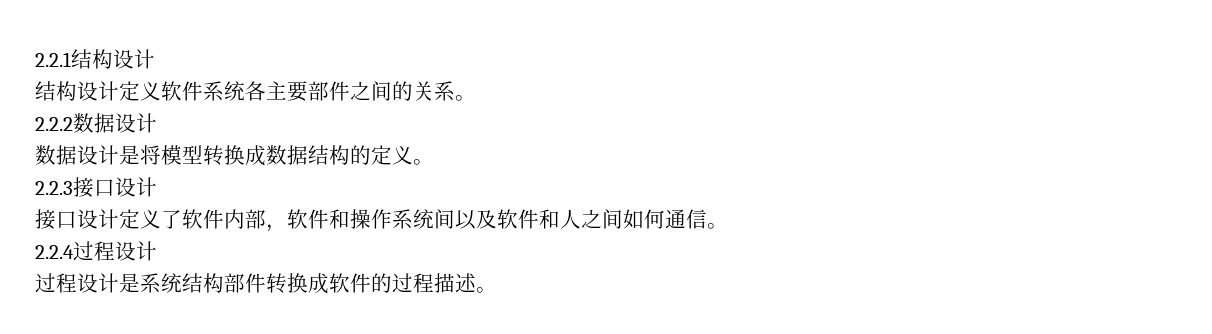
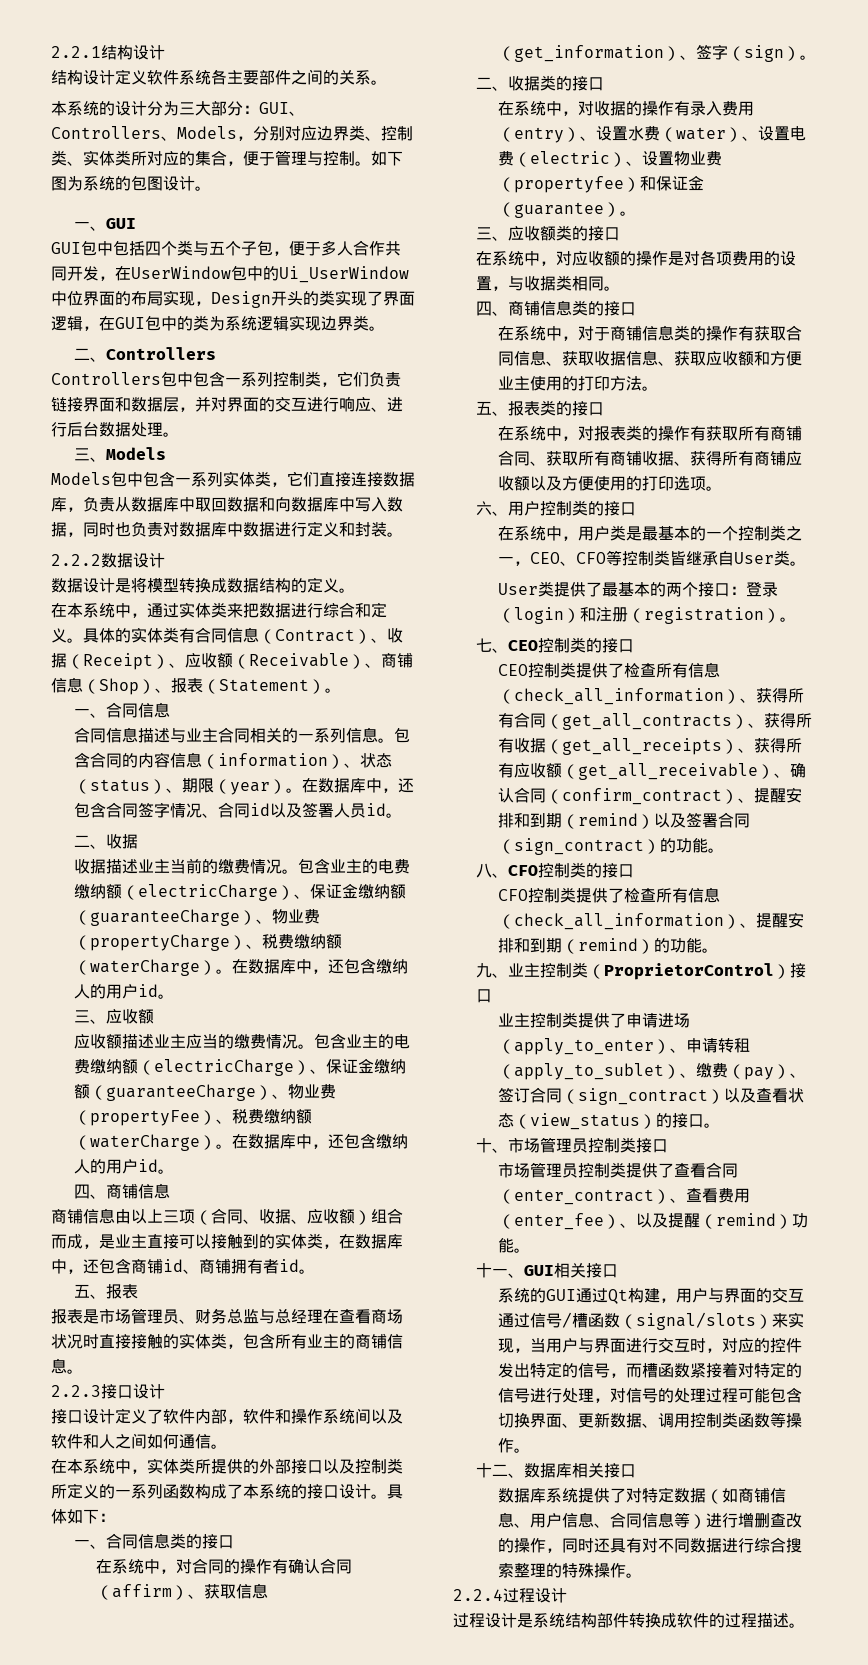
(476, 98) none -> [51,101,305,116] [51,125,413,141] [51,150,403,166] [51,175,211,191] [73,218,136,231] [51,240,401,256] [51,265,409,283] [51,290,415,308] [51,315,385,331] [73,347,216,362] [51,371,401,387] [51,396,403,412] [51,422,179,437] [73,447,166,462] [51,471,415,487] [51,496,403,512] [51,521,403,537] // 本系统的设计分为三大部分：GUI、Controllers、Models，分别对应边界类、控制类、实体类所对应的集合，便于管理与控制。如下图为系统的包图设计。 // 一、GUI // GUI包中包括四个类与五个子包，便于多人合作共同开发，在UserWindow包中的Ui_UserWindow中位界面的布局实现，Design开头的类实现了界面逻辑，在GUI包中的类为系统逻辑实现边界类。 // 二、Controllers // Controllers包中包含一系列控制类，它们负责链接界面和数据层，并对界面的交互进行响应、进行后台数据处理。 // 三、Models // Models包中包含一系列实体类，它们直接连接数据库，负责从数据库中取回数据和向数据库中写入数据，同时也负责对数据库中数据进行定义和封装。
(434, 162) none -> [51,602,387,618] [51,627,403,644] [51,652,413,670] [51,677,341,695] [73,702,170,718] [73,727,410,743] [73,752,392,769] [73,778,414,795] [73,802,402,818] [73,834,138,849] [73,858,410,874] [73,884,406,901] [73,909,320,926] [73,934,342,951] [73,958,408,976] [73,984,174,999] [73,1009,154,1024] [73,1033,410,1049] [73,1059,406,1076] [73,1084,336,1101] [73,1109,312,1126] [73,1133,408,1151] [73,1159,174,1174] [73,1183,170,1199] [51,1208,403,1225] [51,1233,403,1249] [51,1258,315,1274] [73,1284,138,1299] [51,1308,403,1324] [51,1333,403,1349] [51,1358,83,1374] // 在本系统中，通过实体类来把数据进行综合和定义。具体的实体类有合同信息（Contract）、收据（Receipt）、应收额（Receivable）、商铺信息（Shop）、报表（Statement）。 // 一、合同信息 // 合同信息描述与业主合同相关的一系列信息。包含合同的内容信息（information）、状态（status）、期限（year）。在数据库中，还包含合同签字情况、合同id以及签署人员id。 // 二、收据 // 收据描述业主当前的缴费情况。包含业主的电费缴纳额（electricCharge）、保证金缴纳额（guaranteeCharge）、物业费（propertyCharge）、税费缴纳额（waterCharge）。在数据库中，还包含缴纳人的用户id。 // 三、应收额 // 应收额描述业主应当的缴费情况。包含业主的电费缴纳额（electricCharge）、保证金缴纳额（guaranteeCharge）、物业费（propertyFee）、税费缴纳额（waterCharge）。在数据库中，还包含缴纳人的用户id。 // 四、商铺信息 // 商铺信息由以上三项（合同、收据、应收额）组合而成，是业主直接可以接触到的实体类，在数据库中，还包含商铺id、商铺拥有者id。 // 五、报表 // 报表是市场管理员、财务总监与总经理在查看商场状况时直接接触的实体类，包含所有业主的商铺信息。
(728, 226) none -> [51,1458,403,1474] [51,1483,403,1499] [51,1509,115,1524] [73,1533,234,1549] [96,1558,353,1574] [96,1583,269,1600] [498,44,817,62] [475,75,604,91] [498,101,755,116] [498,126,807,143] [498,151,723,167] [498,176,705,193] [498,202,637,218] [475,225,620,241] [475,250,796,266] [475,275,620,291] [475,300,636,316] [498,325,803,341] [498,350,803,366] [498,376,659,391] [475,400,604,416] [498,425,803,441] [498,450,803,466] [498,476,723,491] [475,500,636,516] [498,525,803,541] [498,550,807,566] [498,581,779,597] [498,607,797,624] [475,637,634,653] [498,662,721,678] [498,688,805,705] [498,712,813,730] [498,738,803,755] [498,763,807,780] [498,787,803,805] [498,812,751,829] [498,838,725,855] [475,862,634,878] [498,887,721,903] [498,912,805,930] [498,938,719,954] [475,962,806,980] [475,989,492,1003] [498,1012,691,1028] [498,1038,751,1055] [498,1063,807,1080] [498,1087,805,1105] [498,1113,721,1130] [475,1137,668,1153] [498,1162,739,1178] [498,1188,751,1205] [498,1213,809,1230] [498,1238,531,1253] [475,1263,618,1278] [498,1288,805,1304] [498,1312,805,1330] [498,1338,803,1353] [498,1362,803,1378] [498,1387,803,1403] [498,1412,803,1428] [498,1438,531,1453] [475,1463,636,1478] [498,1487,787,1504] [498,1512,803,1529] [498,1537,803,1553] [498,1563,643,1578] // 在本系统中，实体类所提供的外部接口以及控制类所定义的一系列函数构成了本系统的接口设计。具体如下： // 一、合同信息类的接口 // 在系统中，对合同的操作有确认合同（affirm）、获取信息（get_information）、签字（sign）。 // 二、收据类的接口 // 在系统中，对收据的操作有录入费用（entry）、设置水费（water）、设置电费（electric）、设置物业费（propertyfee）和保证金（guarantee）。 // 三、应收额类的接口 // 在系统中，对应收额的操作是对各项费用的设置，与收据类相同。 // 四、商铺信息类的接口 // 在系统中，对于商铺信息类的操作有获取合同信息、获取收据信息、获取应收额和方便业主使用的打印方法。 // 五、报表类的接口 // 在系统中，对报表类的操作有获取所有商铺合同、获取所有商铺收据、获得所有商铺应收额以及方便使用的打印选项。 // 六、用户控制类的接口 // 在系统中，用户类是最基本的一个控制类之一，CEO、CFO等控制类皆继承自User类。 // User类提供了最基本的两个接口：登录（login）和注册（registration）。 // 七、CEO控制类的接口 // CEO控制类提供了检查所有信息（check_all_information）、获得所有合同（get_all_contracts）、获得所有收据（get_all_receipts）、获得所有应收额（get_all_receivable）、确认合同（confirm_contract）、提醒安排和到期（remind）以及签署合同（sign_contract）的功能。 // 八、CFO控制类的接口 // CFO控制类提供了检查所有信息（check_all_information）、提醒安排和到期（remind）的功能。 // 九、业主控制类（ProprietorControl）接口 // 业主控制类提供了申请进场（apply_to_enter）、申请转租（apply_to_sublet）、缴费（pay）、签订合同（sign_contract）以及查看状态（view_status）的接口。 // 十、市场管理员控制类接口 // 市场管理员控制类提供了查看合同（enter_contract）、查看费用（enter_fee）、以及提醒（remind）功能。 // 十一、GUI相关接口 // 系统的GUI通过Qt构建，用户与界面的交互通过信号/槽函数（signal/slots）来实现，当用户与界面进行交互时，对应的控件发出特定的信号，而槽函数紧接着对特定的信号进行处理，对信号的处理过程可能包含切换界面、更新数据、调用控制类函数等操作。 // 十二、数据库相关接口 // 数据库系统提供了对特定数据（如商铺信息、用户信息、合同信息等）进行增删查改的操作，同时还具有对不同数据进行综合搜索整理的特殊操作。

